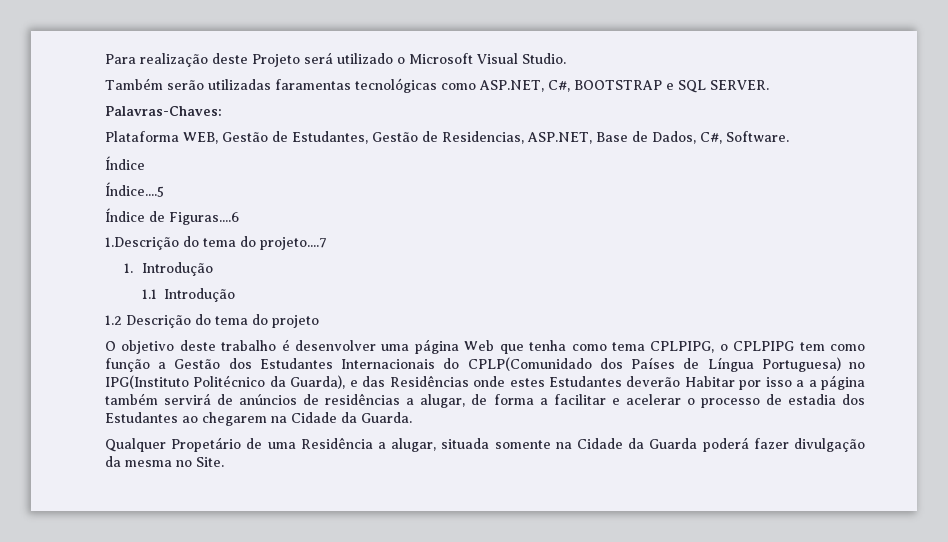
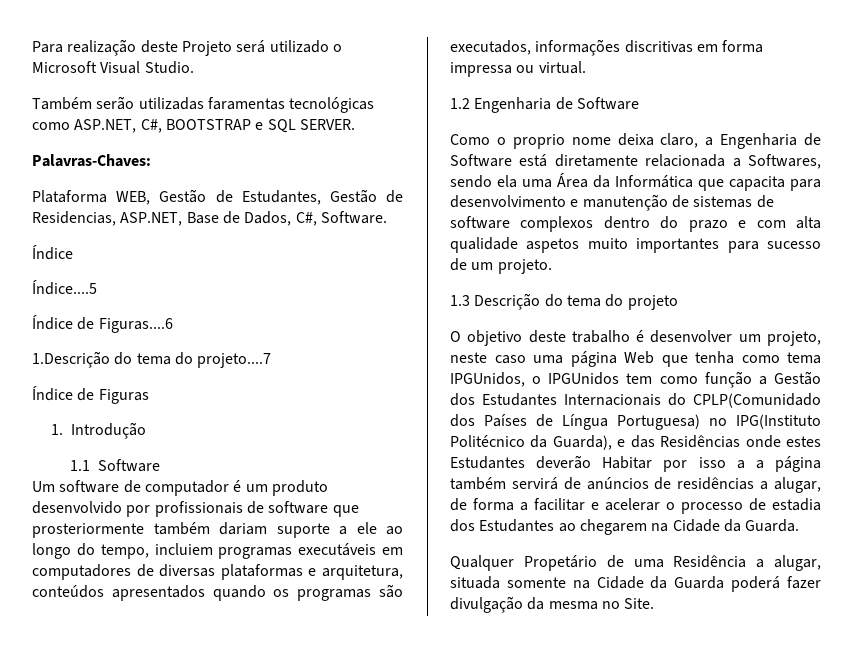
(327, 243) none -> [32,386,149,404] // Índice de Figuras
[163,288,235,302] [105,315,122,325] Introdução // 1.2 -> [97,459,160,472] [32,480,328,496] [32,501,359,517] [32,522,403,538] [32,543,403,559] [32,564,404,580] [32,584,404,601] [450,39,764,56] [450,61,586,77] [450,97,639,113] [450,133,821,149] [450,154,822,169] [450,173,821,191] [450,194,774,211] [450,216,821,232] [450,237,821,253] [450,258,552,274] [450,295,470,306] Software // Um software de computador é um produto desenvolvido por profissionais de software que prosteriormente também dariam suporte a ele ao longo do tempo, incluiem programas executáveis em computadores de diversas plataformas e arquitetura, conteúdos apresentados quando os programas são executados, informações discritivas em forma impressa ou virtual. // 1.2 Engenharia de Software // Como o proprio nome deixa claro, a Engenharia de Software está diretamente relacionada a Softwares, sendo ela uma Área da Informática que capacita para desenvolvimento e manutenção de sistemas de software complexos dentro do prazo e com alta qualidade aspetos muito importantes para sucesso de um projeto. // 1.3
(377, 345) none -> [738,331,821,346] [450,352,526,364] um projeto, neste caso
[650,341,795,353] CPLPIPG, o CPLPIPG -> [450,372,620,387] IPGUnidos, o IPGUnidos

